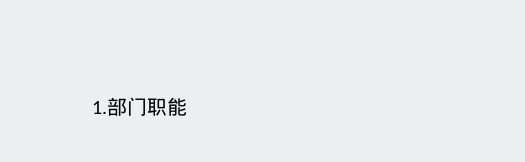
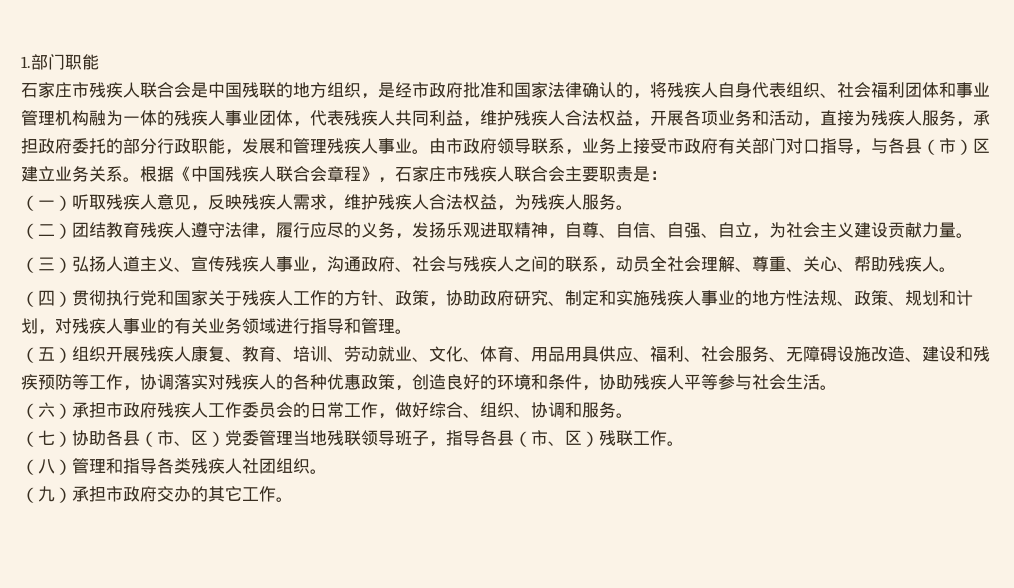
(187, 106) none -> [21,82,990,99] [21,110,990,127] [21,138,990,155] [21,166,667,183] [21,194,633,211] [21,222,973,239] [21,256,956,273] [21,290,973,307] [21,318,412,335] [21,346,990,363] [21,374,837,391] [21,402,633,419] [21,430,684,447] [21,458,327,475] [21,486,293,503] // 石家庄市残疾人联合会是中国残联的地方组织，是经市政府批准和国家法律确认的，将残疾人自身代表组织、社会福利团体和事业管理机构融为一体的残疾人事业团体，代表残疾人共同利益，维护残疾人合法权益，开展各项业务和活动，直接为残疾人服务，承担政府委托的部分行政职能，发展和管理残疾人事业。由市政府领导联系，业务上接受市政府有关部门对口指导，与各县（市）区建立业务关系。根据《中国残疾人联合会章程》，石家庄市残疾人联合会主要职责是： // （一）听取残疾人意见，反映残疾人需求，维护残疾人合法权益，为残疾人服务。 // （二）团结教育残疾人遵守法律，履行应尽的义务，发扬乐观进取精神，自尊、自信、自强、自立，为社会主义建设贡献力量。 // （三）弘扬人道主义、宣传残疾人事业，沟通政府、社会与残疾人之间的联系，动员全社会理解、尊重、关心、帮助残疾人。 // （四）贯彻执行党和国家关于残疾人工作的方针、政策，协助政府研究、制定和实施残疾人事业的地方性法规、政策、规划和计划，对残疾人事业的有关业务领域进行指导和管理。 // （五）组织开展残疾人康复、教育、培训、劳动就业、文化、体育、用品用具供应、福利、社会服务、无障碍设施改造、建设和残疾预防等工作，协调落实对残疾人的各种优惠政策，创造良好的环境和条件，协助残疾人平等参与社会生活。 // （六）承担市政府残疾人工作委员会的日常工作，做好综合、组织、协调和服务。 // （七）协助各县（市、区）党委管理当地残联领导班子，指导各县（市、区）残联工作。 // （八）管理和指导各类残疾人社团组织。 // （九）承担市政府交办的其它工作。

